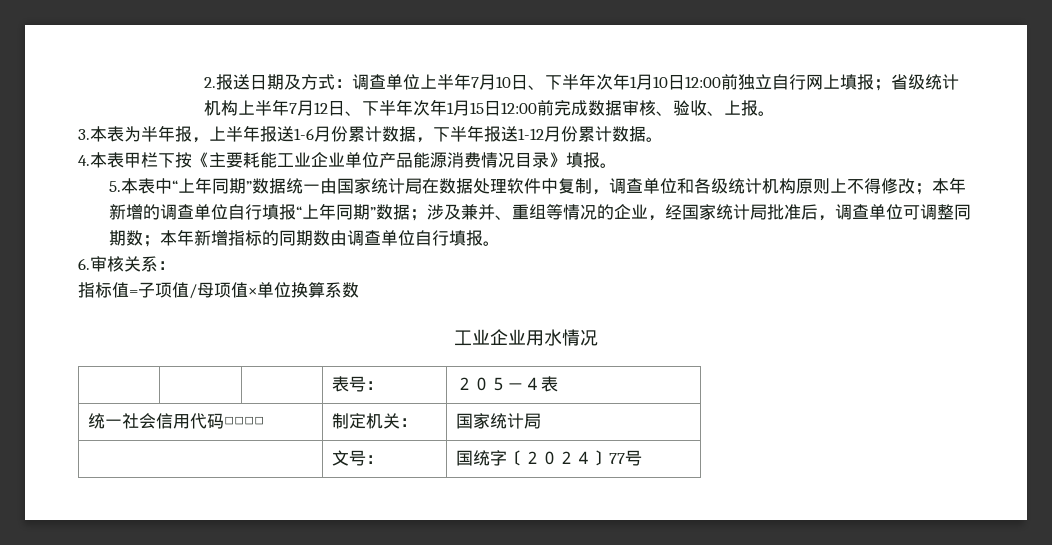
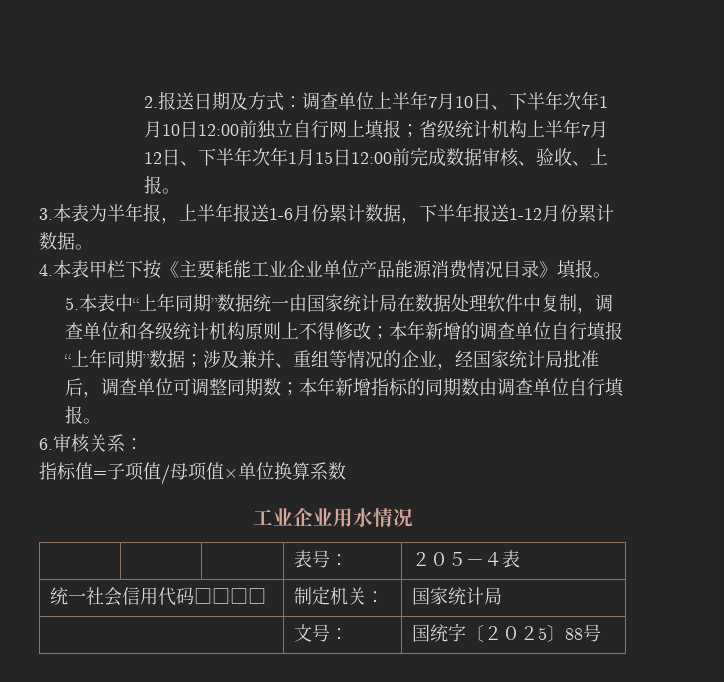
[574,450,625,466] ４〕77 -> [538,625,584,642] 5〕88

